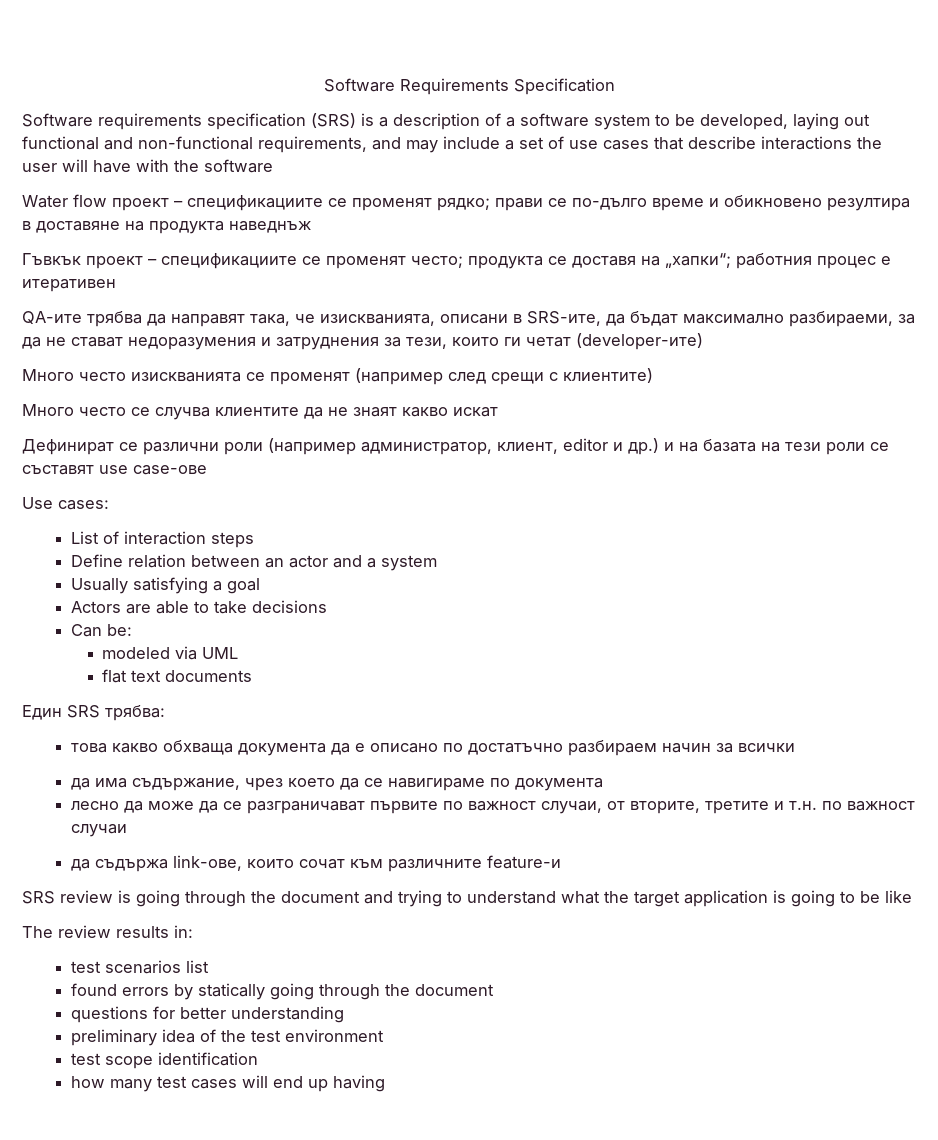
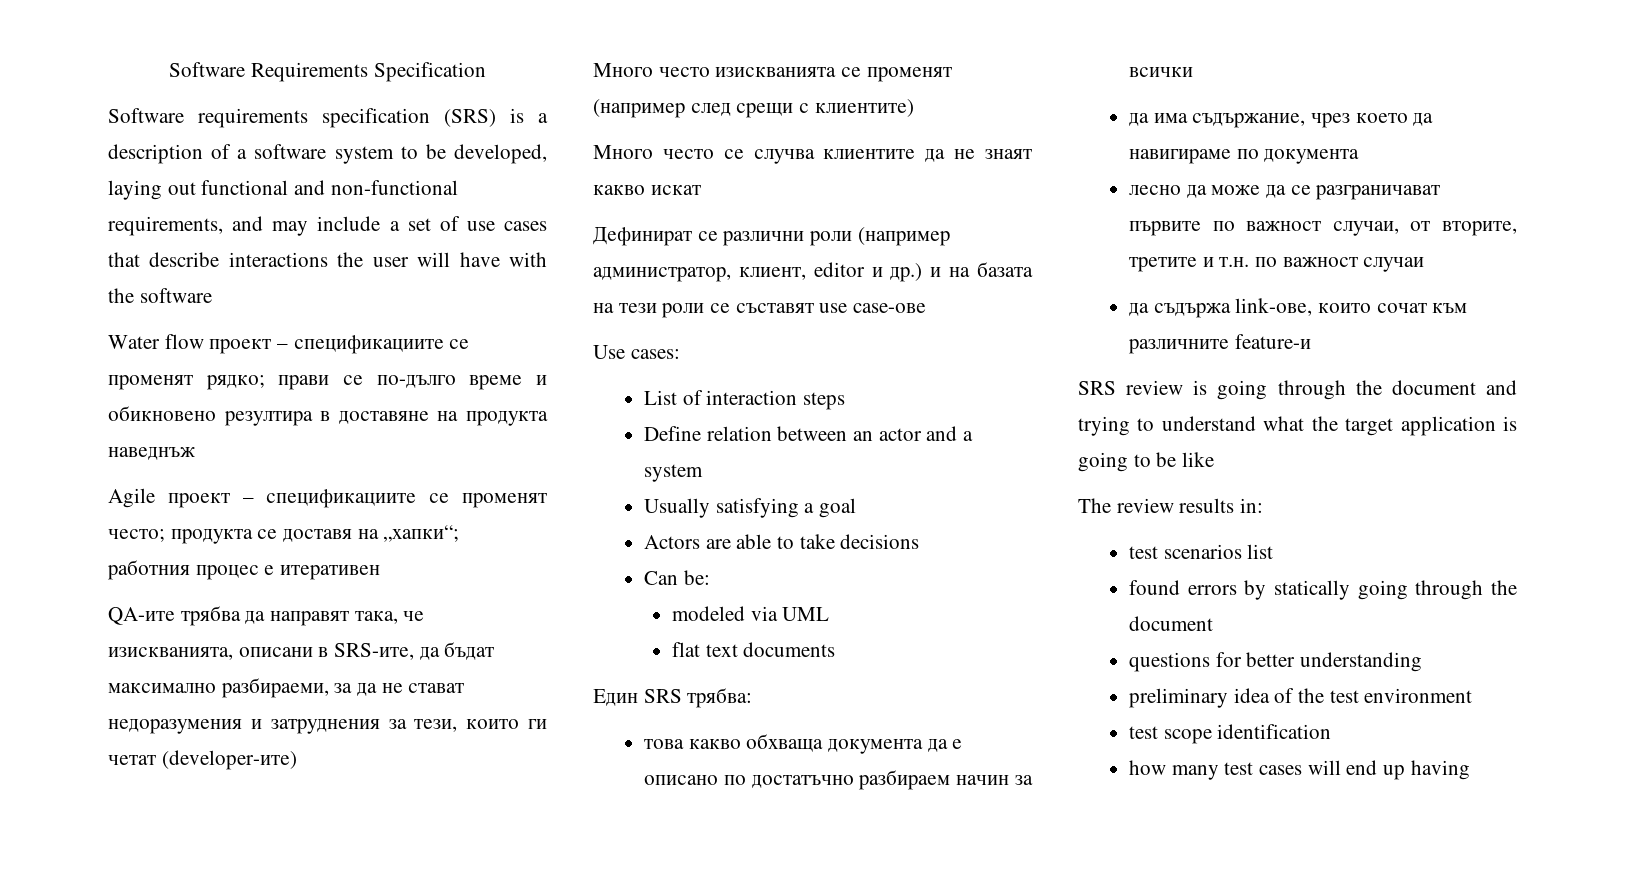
[22,253,81,265] Гъвкък -> [108,488,155,508] Agile
[364,778,384,787] се -> (1434, 119) none

